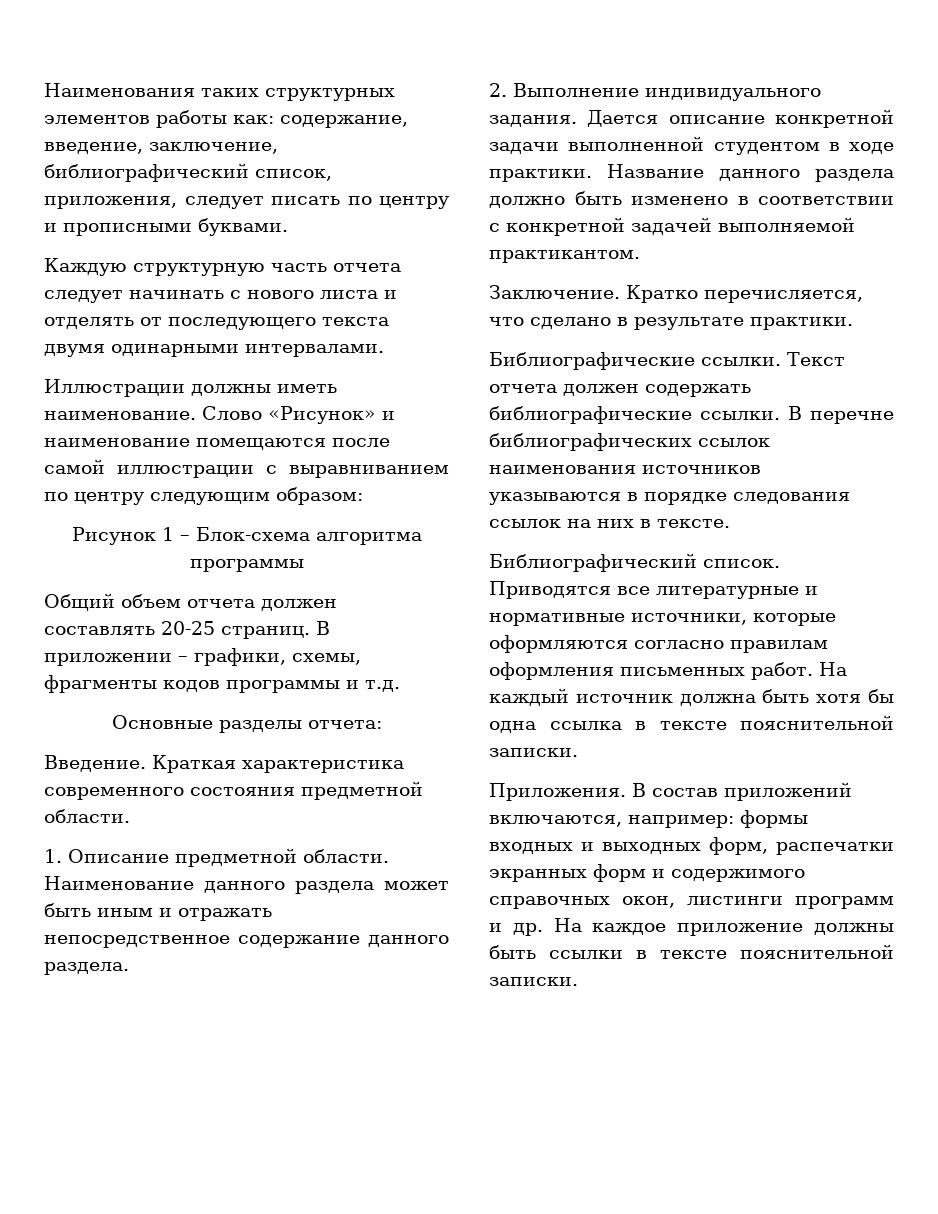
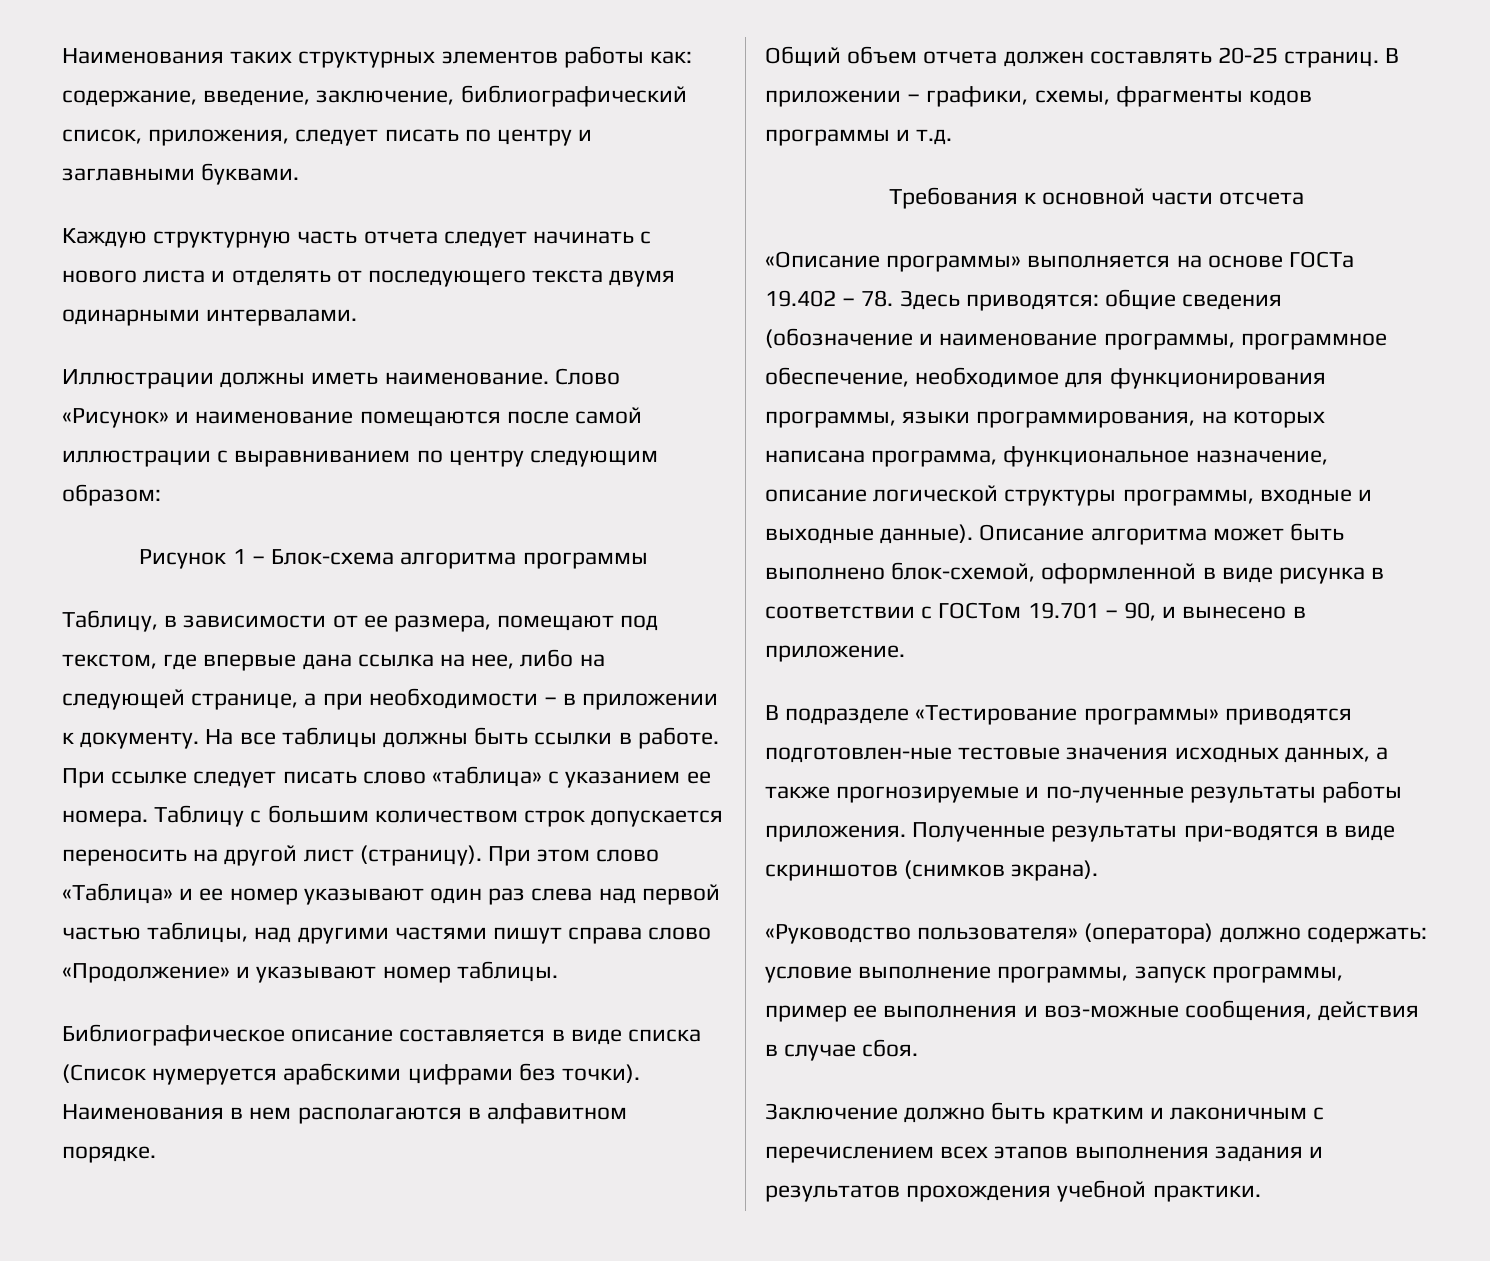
[63,223,192,236] прописными -> [62,168,195,181] заглавными
(304, 565) none -> [62,610,659,632] [62,649,605,671] [62,688,719,710] [62,727,719,749] [62,766,711,788] [62,805,724,827] [62,845,660,866] [62,883,720,905] [62,922,712,944] [62,961,558,983] [62,1024,702,1046] [62,1063,641,1085] [62,1103,628,1124] [62,1146,156,1163] // Таблицу, в зависимости от ее размера, помещают под текстом, где впервые дана ссылка на нее, либо на следующей странице, а при необходимости – в приложении к документу. На все таблицы должны быть ссылки в работе. При ссылке следует писать слово «таблица» с указанием ее номера. Таблицу с большим количеством строк допускается переносить на другой лист (страницу). При этом слово «Таблица» и ее номер указывают один раз слева над первой частью таблицы, над другими частями пишут справа слово «Продолжение» и указывают номер таблицы. // Библиографическое описание составляется в виде списка (Список нумеруется арабскими цифрами без точки). Наименования в нем располагаются в алфавитном порядке.
[111,715,382,733] [44,755,404,773] [44,781,423,800] [44,809,130,823] [44,848,389,867] [44,876,449,894] [44,903,272,921] [44,935,449,948] [44,962,129,975] [489,83,821,101] [489,109,894,128] [489,136,894,155] [489,164,894,182] [489,191,894,208] [489,217,855,236] [489,250,640,263] [489,285,863,303] [489,317,853,330] [489,352,845,370] [489,384,751,397] [489,406,894,424] [489,433,770,451] [489,465,761,474] [489,492,850,505] [489,519,730,528] [489,553,780,572] [489,581,818,599] [489,613,836,626] [489,635,828,653] [489,662,847,680] [489,688,894,706] [489,715,894,733] [489,748,578,757] [489,782,852,801] [489,810,808,828] [489,837,894,855] [489,864,805,882] [489,896,894,909] [489,918,894,936] [489,944,894,959] [489,977,578,986] Основные разделы отчета: // Введение. Краткая характеристика современного состояния предметной области. // 1. Описание предметной области. Наименование данного раздела может быть иным и отражать непосредственное содержание данного раздела. // 2. Выполнение индивидуального задания. Дается описание конкретной задачи выполненной студентом в ходе практики. Название данного раздела должно быть изменено в соответствии с конкретной задачей выполняемой практикантом. // Заключение. Кратко перечисляется, что сделано в результате практики. // Библиографические ссылки. Текст отчета должен содержать библиографические ссылки. В перечне библиографических ссылок наименования источников указываются в порядке следования ссылок на них в тексте. // Библиографический список. Приводятся все литературные и нормативные источники, которые оформляются согласно правилам оформления письменных работ. На каждый источник должна быть хотя бы одна ссылка в тексте пояснительной записки. // Приложения. В состав приложений включаются, например: формы входных и выходных форм, распечатки экранных форм и содержимого справочных окон, листинги программ и др. На каждое приложение должны быть ссылки в тексте пояснительной записки. -> [888,187,1305,209] [765,251,1355,272] [765,289,1283,311] [765,328,1387,350] [765,367,1326,389] [765,411,1325,428] [765,446,1328,467] [765,485,1373,506] [765,523,1345,545] [765,562,1385,584] [765,602,1306,621] [765,645,905,662] [765,705,1352,725] [765,747,1389,763] [765,781,1403,803] [765,822,1396,842] [765,860,1099,881] [765,923,1427,944] [765,966,1343,983] [765,1000,1420,1022] [765,1039,919,1061] [765,1102,1325,1124] [765,1146,1324,1163] [765,1180,1261,1202] Требования к основной части отсчета // «Описание программы» выполняется на основе ГОСТа 19.402 – 78. Здесь приводятся: общие сведения (обозначение и наименование программы, программное обеспечение, необходимое для функционирования программы, языки программирования, на которых написана программа, функциональное назначение, описание логической структуры программы, входные и выходные данные). Описание алгоритма может быть выполнено блок-схемой, оформленной в виде рисунка в соответствии с ГОСТом 19.701 – 90, и вынесено в приложение. // В подразделе «Тестирование программы» приводятся подготовлен-ные тестовые значения исходных данных, а также прогнозируемые и по-лученные результаты работы приложения. Полученные результаты при-водятся в виде скриншотов (снимков экрана). // «Руководство пользователя» (оператора) должно содержать: условие выполнение программы, запуск программы, пример ее выполнения и воз-можные сообщения, действия в случае сбоя. // Заключение должно быть кратким и лаконичным с перечислением всех этапов выполнения задания и результатов прохождения учебной практики.

